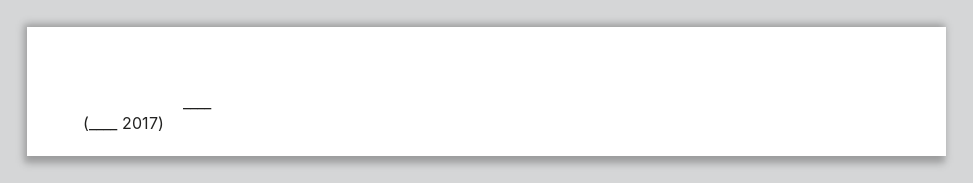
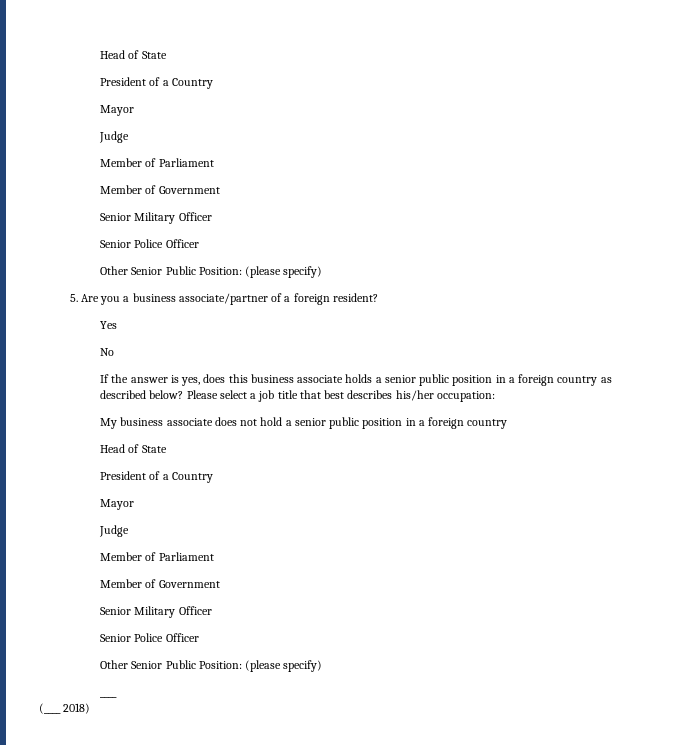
(183, 109) none -> [100,50,167,59] [100,77,213,89] [100,105,135,116] [99,131,130,143] [100,158,214,167] [100,185,220,194] [100,212,212,224] [100,239,199,248] [100,266,323,278] [69,293,378,305] [100,321,118,329] [100,348,115,356] [100,374,612,386] [100,390,495,402] [100,417,508,429] [100,444,167,453] [100,471,213,483] [100,499,135,510] [99,525,130,537] [100,552,214,561] [100,579,220,588] [100,606,212,618] [100,633,199,642] [100,660,323,672] Head of State // President of a Country // Mayor // Judge // Member of Parliament // Member of Government // Senior Military Officer // Senior Police Officer // Other Senior Public Position: (please specify) // 5. Are you a business associate/partner of a foreign resident? // Yes // No // If the answer is yes, does this business associate holds a senior public position in a foreign country as described below? Please select a job title that best describes his/her occupation: // My business associate does not hold a senior public position in a foreign country // Head of State // President of a Country // Mayor // Judge // Member of Parliament // Member of Government // Senior Military Officer // Senior Police Officer // Other Senior Public Position: (please specify) //
[122,116,164,131] 2017) -> [63,703,91,714] 2018)

